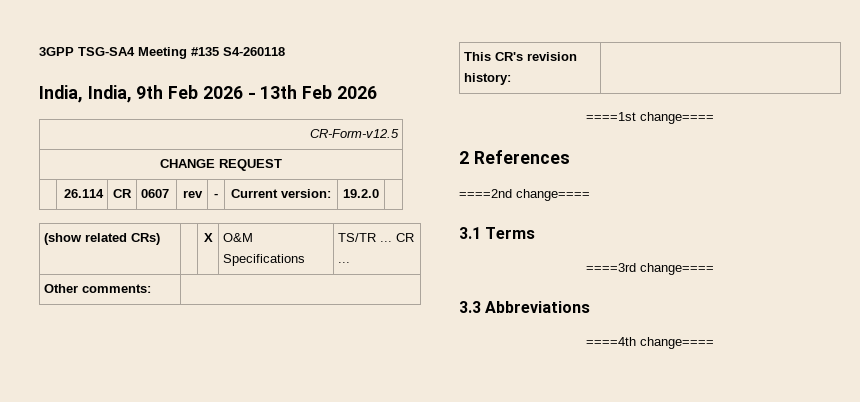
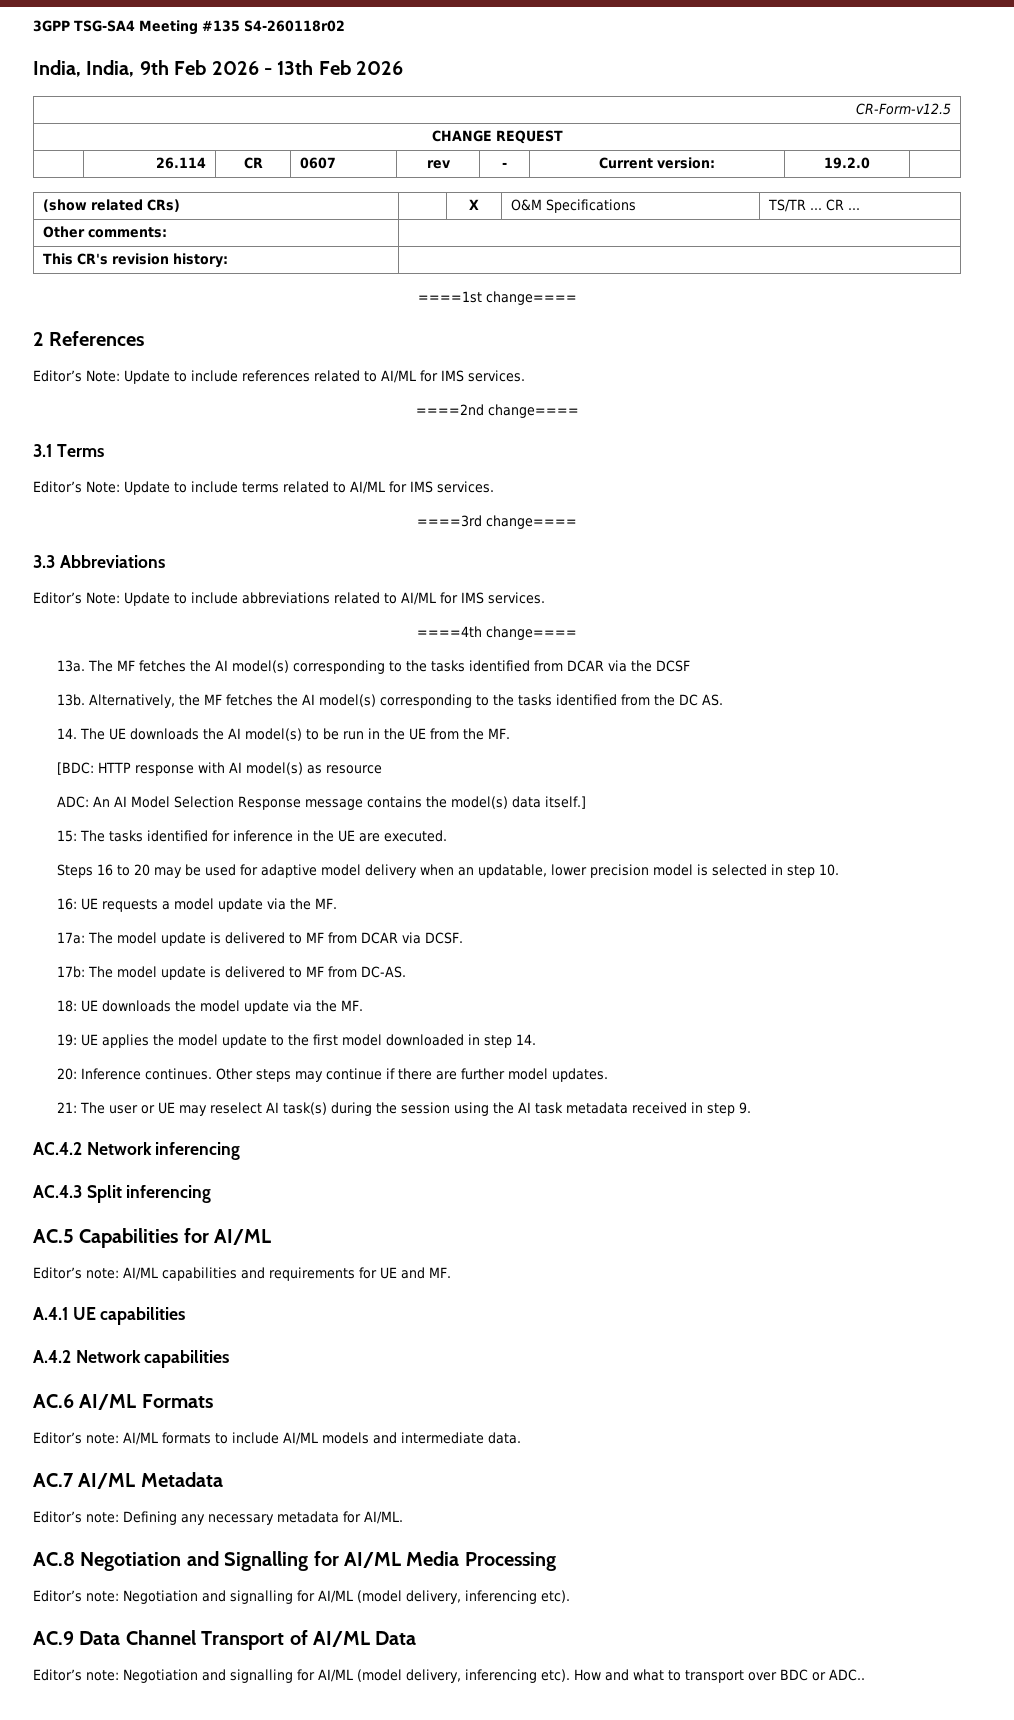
[223,47,285,56] S4-260118 -> [244,20,345,32] S4-260118r02
[459,189,590,201] [459,227,536,239] [586,263,714,275] [459,301,591,313] [586,337,714,349] ====2nd change==== // 3.1 Terms // ====3rd change==== // 3.3 Abbreviations // ====4th change==== -> [33,370,525,384] [415,404,579,418] [33,444,104,457] [33,481,494,495] [417,515,577,529] [33,555,165,568] [33,592,545,606] [417,626,577,640] [57,660,691,674] [57,694,724,708] [57,728,511,741] [57,762,383,776] [57,796,587,810] [57,830,448,842] [57,864,840,878] [57,898,338,912] [57,932,464,946] [57,966,407,980] [57,1000,364,1014] [57,1034,537,1048] [57,1068,609,1082] [57,1102,752,1116] [33,1142,241,1160] [33,1185,212,1203] [33,1228,272,1248] [33,1267,451,1281] [33,1307,186,1325] [33,1350,230,1368] [33,1394,213,1410] [33,1432,521,1445] [33,1472,223,1489] [33,1511,403,1525] [33,1551,556,1571] [33,1590,570,1604] [33,1630,417,1650] [33,1669,865,1683] Editor’s Note: Update to include references related to AI/ML for IMS services. // ====2nd change==== // 3.1 Terms // Editor’s Note: Update to include terms related to AI/ML for IMS services. // ====3rd change==== // 3.3 Abbreviations // Editor’s Note: Update to include abbreviations related to AI/ML for IMS services. // ====4th change==== // 13a. The MF fetches the AI model(s) corresponding to the tasks identified from DCAR via the DCSF // 13b. Alternatively, the MF fetches the AI model(s) corresponding to the tasks identified from the DC AS. // 14. The UE downloads the AI model(s) to be run in the UE from the MF. // [BDC: HTTP response with AI model(s) as resource // ADC: An AI Model Selection Response message contains the model(s) data itself.] // 15: The tasks identified for inference in the UE are executed. // Steps 16 to 20 may be used for adaptive model delivery when an updatable, lower precision model is selected in step 10. // 16: UE requests a model update via the MF. // 17a: The model update is delivered to MF from DCAR via DCSF. // 17b: The model update is delivered to MF from DC-AS. // 18: UE downloads the model update via the MF. // 19: UE applies the model update to the first model downloaded in step 14. // 20: Inference continues. Other steps may continue if there are further model updates. // 21: The user or UE may reselect AI task(s) during the session using the AI task metadata received in step 9. // AC.4.2 Network inferencing // AC.4.3 Split inferencing // AC.5 Capabilities for AI/ML // Editor’s note: AI/ML capabilities and requirements for UE and MF. // A.4.1 UE capabilities // A.4.2 Network capabilities // AC.6 AI/ML Formats // Editor’s note: AI/ML formats to include AI/ML models and intermediate data. // AC.7 AI/ML Metadata // Editor’s note: Defining any necessary metadata for AI/ML. // AC.8 Negotiation and Signalling for AI/ML Media Processing // Editor’s note: Negotiation and signalling for AI/ML (model delivery, inferencing etc). // AC.9 Data Channel Transport of AI/ML Data // Editor’s note: Negotiation and signalling for AI/ML (model delivery, inferencing etc). How and what to transport over BDC or ADC..

